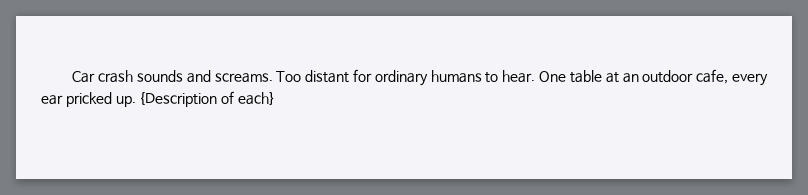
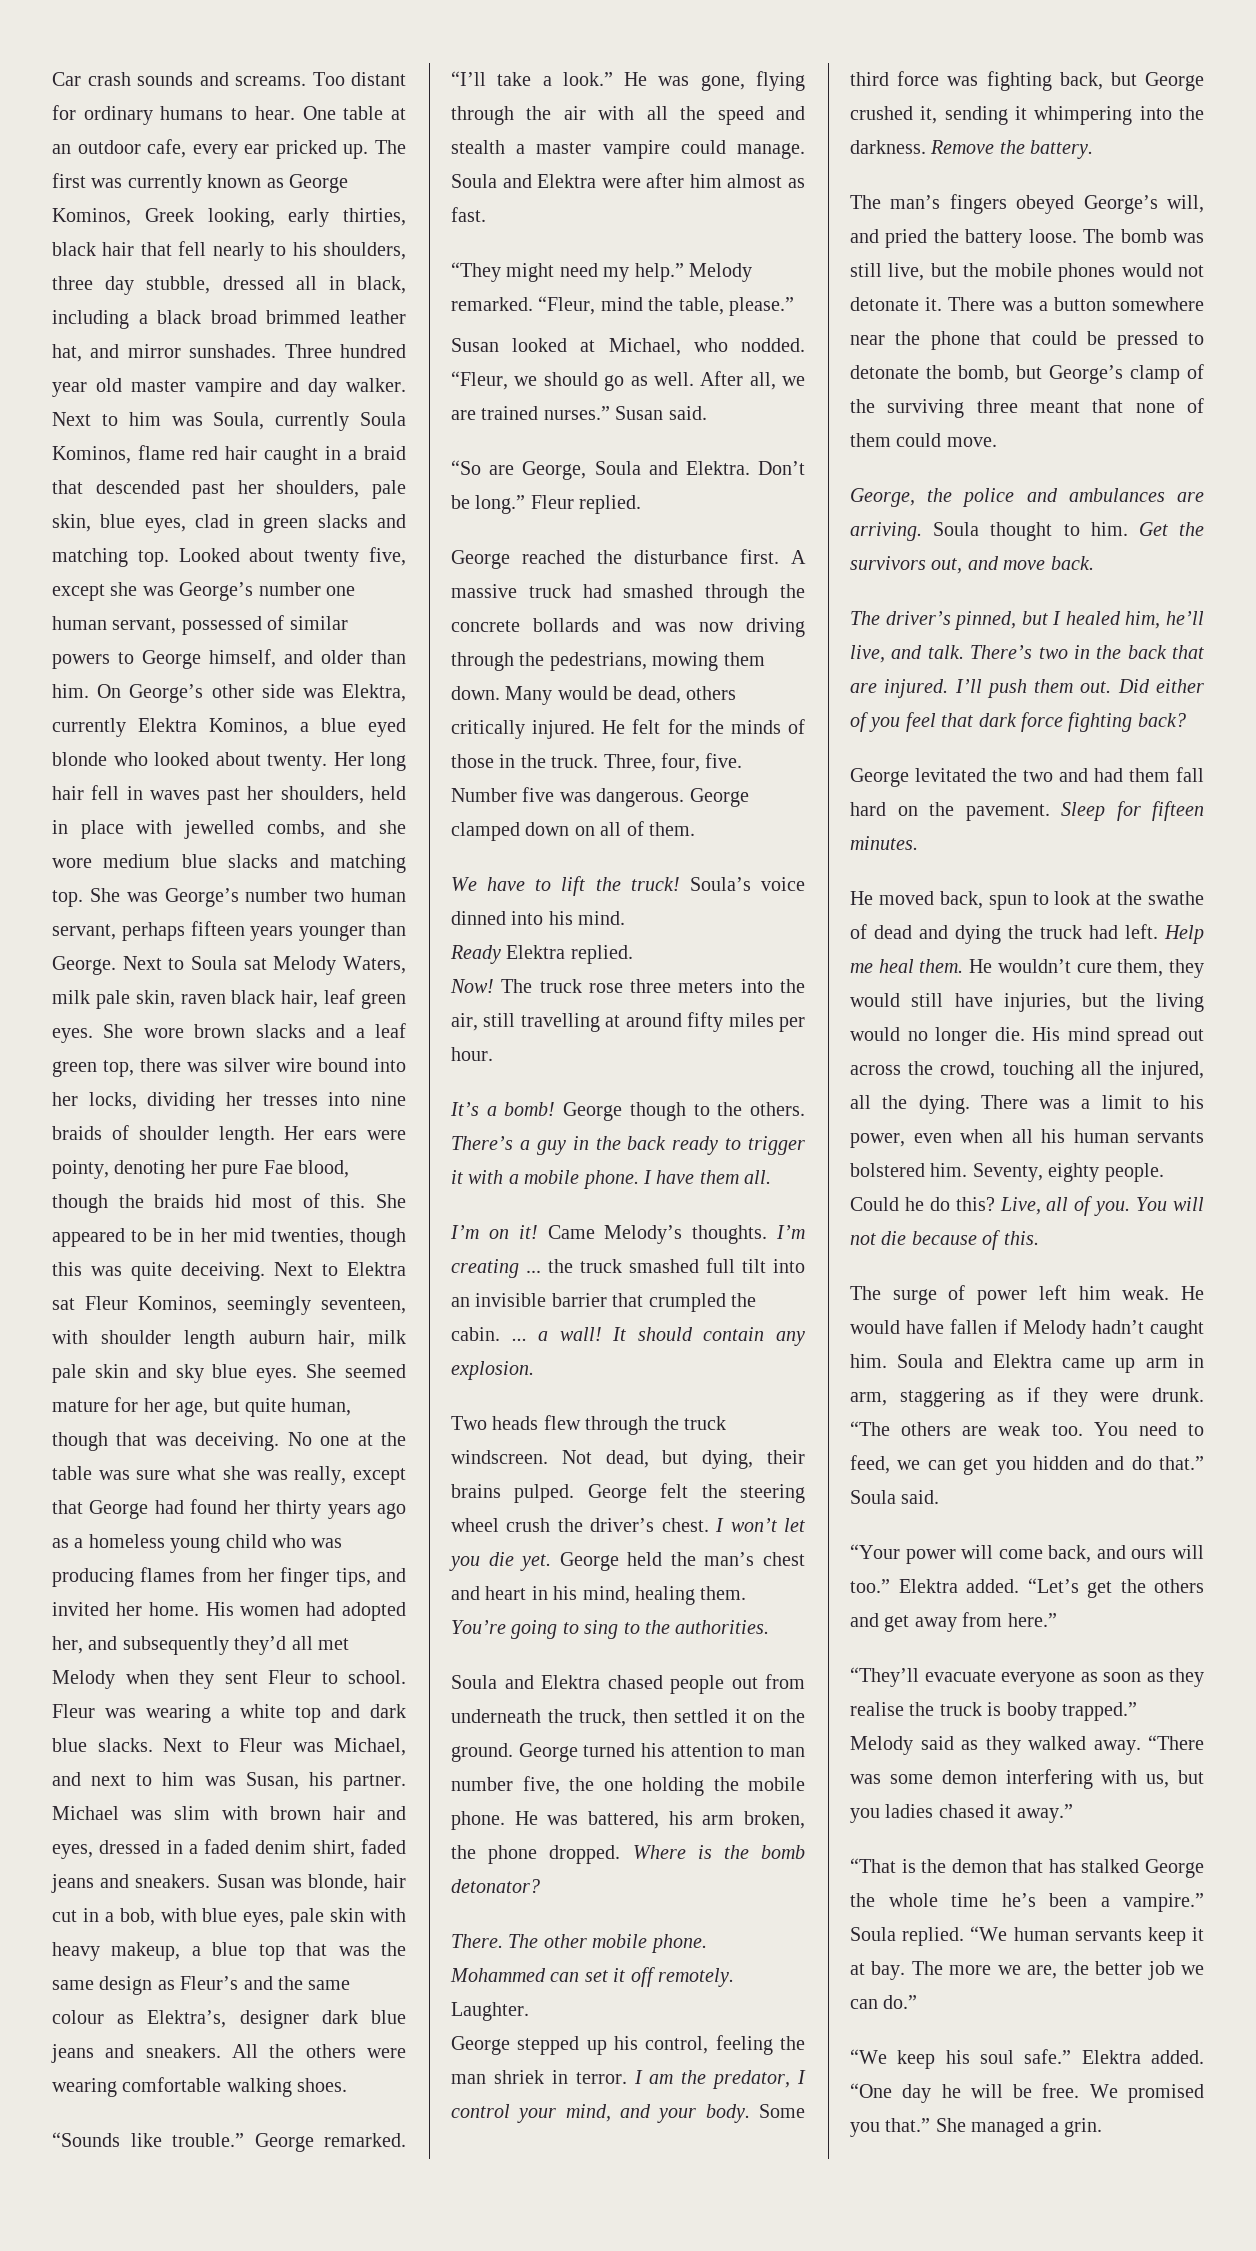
[139,91,275,107] {Description of each} -> [375,140,406,154] [52,173,348,193] [52,208,406,227] [52,241,406,261] [52,276,407,295] [52,310,406,329] [52,344,406,362] [52,378,406,397] [52,412,407,431] [52,445,406,465] [52,480,406,499] [52,514,406,533] [52,547,407,567] [52,582,355,601] [52,615,348,635] [52,649,406,669] [52,684,407,703] [52,718,406,737] [52,752,406,771] [52,785,406,805] [52,820,407,839] [52,854,406,873] [52,888,406,907] [52,921,407,941] [52,956,406,975] [52,989,406,1009] [52,1023,406,1043] [52,1058,406,1077] [52,1092,407,1111] [52,1125,406,1145] [52,1160,349,1179] [52,1193,406,1213] [52,1228,406,1247] [52,1262,406,1281] [52,1296,406,1315] [52,1330,406,1349] [52,1364,406,1383] [52,1397,352,1417] [52,1432,406,1451] [52,1466,407,1485] [52,1499,406,1519] [52,1534,343,1553] [52,1567,406,1587] [52,1602,407,1621] [52,1636,349,1655] [52,1670,406,1689] [52,1704,406,1723] [52,1738,406,1756] [52,1772,406,1791] [52,1806,406,1820] [52,1839,406,1859] [51,1874,406,1893] [52,1908,407,1927] [52,1942,406,1961] [52,1976,351,1995] [52,2010,406,2029] [51,2044,407,2063] [52,2077,348,2097] [52,2132,406,2152] [451,71,805,91] [451,106,805,125] [451,140,805,159] [451,173,805,188] [451,207,486,222] [451,262,752,282] [451,296,794,316] [451,338,805,356] [451,371,805,391] [451,406,707,420] [451,460,805,480] [451,495,642,514] [451,549,806,569] [451,584,805,603] [451,618,805,637] [451,652,765,671] [451,686,736,705] [451,719,805,739] [451,753,743,772] [451,787,749,807] [451,821,695,841] [451,876,805,896] [451,911,626,925] [450,945,633,964] [450,979,805,993] [451,1012,805,1032] [451,1047,493,1061] [450,1102,805,1121] [451,1136,805,1155] [451,1170,772,1189] [450,1225,805,1244] [451,1258,805,1278] [451,1293,756,1312] [451,1327,805,1346] [451,1361,534,1380] [451,1415,726,1435] [451,1450,805,1469] [451,1483,805,1503] [451,1518,805,1532] [449,1552,805,1571] [451,1586,747,1605] [451,1620,770,1639] [451,1674,805,1694] [451,1709,805,1727] [451,1743,805,1762] [451,1776,805,1796] [451,1811,805,1830] [451,1845,805,1864] [451,1879,540,1893] [451,1934,707,1953] [450,1967,734,1987] [451,2002,529,2021] [451,2035,805,2055] [451,2070,806,2089] [451,2104,805,2123] [850,71,1204,91] [850,106,1204,125] [850,140,1094,159] [850,194,1204,214] [850,229,1204,248] [850,263,1204,282] [850,297,1204,311] [850,331,1204,350] [850,364,1204,384] [850,398,1204,418] [850,433,997,447] [850,488,1204,507] [850,522,1204,541] [850,556,1094,574] [850,611,1204,630] [850,645,1204,663] [850,679,1204,698] [850,712,1186,732] [850,767,1204,787] [850,801,1204,821] [850,836,918,850] [850,891,1204,910] [850,924,1204,944] [850,959,1204,978] [850,993,1204,1012] [850,1027,1204,1046] [850,1061,1204,1080] [850,1095,1204,1114] [850,1129,1204,1148] [850,1163,1164,1182] [850,1196,1204,1216] [850,1230,1039,1250] [850,1285,1204,1305] [850,1319,1204,1339] [850,1354,1204,1373] [850,1387,1204,1407] [850,1421,1204,1436] [850,1455,1204,1475] [850,1490,940,1504] [850,1544,1204,1564] [850,1578,1204,1598] [850,1612,1057,1632] [850,1667,1204,1687] [850,1702,1137,1721] [850,1735,1204,1755] [850,1769,1204,1789] [850,1804,1073,1823] [850,1858,1204,1878] [850,1893,1204,1912] [850,1926,1204,1946] [850,1961,1204,1980] [850,1995,918,2009] [850,2049,1204,2069] [850,2083,1204,2103] [850,2118,1102,2137] The first was currently known as George Kominos, Greek looking, early thirties, black hair that fell nearly to his shoulders, three day stubble, dressed all in black, including a black broad brimmed leather hat, and mirror sunshades. Three hundred year old master vampire and day walker. Next to him was Soula, currently Soula Kominos, flame red hair caught in a braid that descended past her shoulders, pale skin, blue eyes, clad in green slacks and matching top. Looked about twenty five, except she was George’s number one human servant, possessed of similar powers to George himself, and older than him. On George’s other side was Elektra, currently Elektra Kominos, a blue eyed blonde who looked about twenty. Her long hair fell in waves past her shoulders, held in place with jewelled combs, and she wore medium blue slacks and matching top. She was George’s number two human servant, perhaps fifteen years younger than George. Next to Soula sat Melody Waters, milk pale skin, raven black hair, leaf green eyes. She wore brown slacks and a leaf green top, there was silver wire bound into her locks, dividing her tresses into nine braids of shoulder length. Her ears were pointy, denoting her pure Fae blood, though the braids hid most of this. She appeared to be in her mid twenties, though this was quite deceiving. Next to Elektra sat Fleur Kominos, seemingly seventeen, with shoulder length auburn hair, milk pale skin and sky blue eyes. She seemed mature for her age, but quite human, though that was deceiving. No one at the table was sure what she was really, except that George had found her thirty years ago as a homeless young child who was producing flames from her finger tips, and invited her home. His women had adopted her, and subsequently they’d all met Melody when they sent Fleur to school. Fleur was wearing a white top and dark blue slacks. Next to Fleur was Michael, and next to him was Susan, his partner. Michael was slim with brown hair and eyes, dressed in a faded denim shirt, faded jeans and sneakers. Susan was blonde, hair cut in a bob, with blue eyes, pale skin with heavy makeup, a blue top that was the same design as Fleur’s and the same colour as Elektra’s, designer dark blue jeans and sneakers. All the others were wearing comfortable walking shoes. // “Sounds like trouble.” George remarked. “I’ll take a look.” He was gone, flying through the air with all the speed and stealth a master vampire could manage. Soula and Elektra were after him almost as fast. // “They might need my help.” Melody remarked. “Fleur, mind the table, please.” // Susan looked at Michael, who nodded. “Fleur, we should go as well. After all, we are trained nurses.” Susan said. // “So are George, Soula and Elektra. Don’t be long.” Fleur replied. // George reached the disturbance first. A massive truck had smashed through the concrete bollards and was now driving through the pedestrians, mowing them down. Many would be dead, others critically injured. He felt for the minds of those in the truck. Three, four, five. Number five was dangerous. George clamped down on all of them. // We have to lift the truck! Soula’s voice dinned into his mind. // Ready Elektra replied. // Now! The truck rose three meters into the air, still travelling at around fifty miles per hour. // It’s a bomb! George though to the others. There’s a guy in the back ready to trigger it with a mobile phone. I have them all. // I’m on it! Came Melody’s thoughts. I’m creating ... the truck smashed full tilt into an invisible barrier that crumpled the cabin. ... a wall! It should contain any explosion. // Two heads flew through the truck windscreen. Not dead, but dying, their brains pulped. George felt the steering wheel crush the driver’s chest. I won’t let you die yet. George held the man’s chest and heart in his mind, healing them. You’re going to sing to the authorities. // Soula and Elektra chased people out from underneath the truck, then settled it on the ground. George turned his attention to man number five, the one holding the mobile phone. He was battered, his arm broken, the phone dropped. Where is the bomb detonator? // There. The other mobile phone. Mohammed can set it off remotely. Laughter. // George stepped up his control, feeling the man shriek in terror. I am the predator, I control your mind, and your body. Some third force was fighting back, but George crushed it, sending it whimpering into the darkness. Remove the battery. // The man’s fingers obeyed George’s will, and pried the battery loose. The bomb was still live, but the mobile phones would not detonate it. There was a button somewhere near the phone that could be pressed to detonate the bomb, but George’s clamp of the surviving three meant that none of them could move. // George, the police and ambulances are arriving. Soula thought to him. Get the survivors out, and move back. // The driver’s pinned, but I healed him, he’ll live, and talk. There’s two in the back that are injured. I’ll push them out. Did either of you feel that dark force fighting back? // George levitated the two and had them fall hard on the pavement. Sleep for fifteen minutes. // He moved back, spun to look at the swathe of dead and dying the truck had left. Help me heal them. He wouldn’t cure them, they would still have injuries, but the living would no longer die. His mind spread out across the crowd, touching all the injured, all the dying. There was a limit to his power, even when all his human servants bolstered him. Seventy, eighty people. Could he do this? Live, all of you. You will not die because of this. // The surge of power left him weak. He would have fallen if Melody hadn’t caught him. Soula and Elektra came up arm in arm, staggering as if they were drunk. “The others are weak too. You need to feed, we can get you hidden and do that.” Soula said. // “Your power will come back, and ours will too.” Elektra added. “Let’s get the others and get away from here.” // “They’ll evacuate everyone as soon as they realise the truck is booby trapped.” Melody said as they walked away. “There was some demon interfering with us, but you ladies chased it away.” // “That is the demon that has stalked George the whole time he’s been a vampire.” Soula replied. “We human servants keep it at bay. The more we are, the better job we can do.” // “We keep his soul safe.” Elektra added. “One day he will be free. We promised you that.” She managed a grin.

